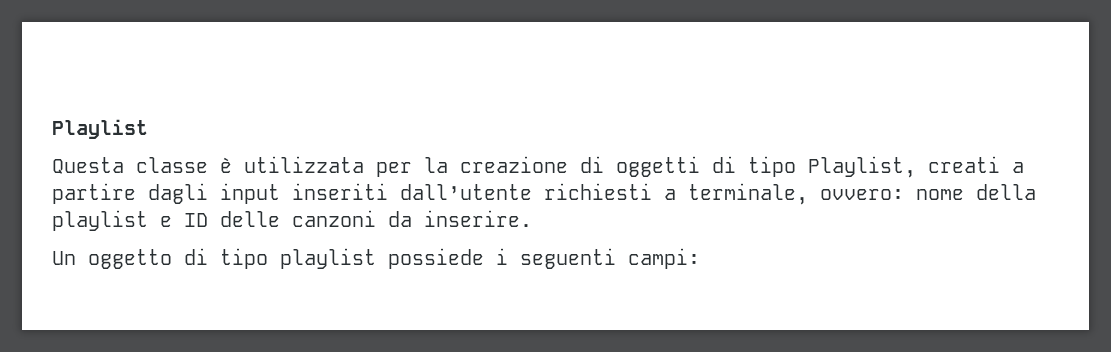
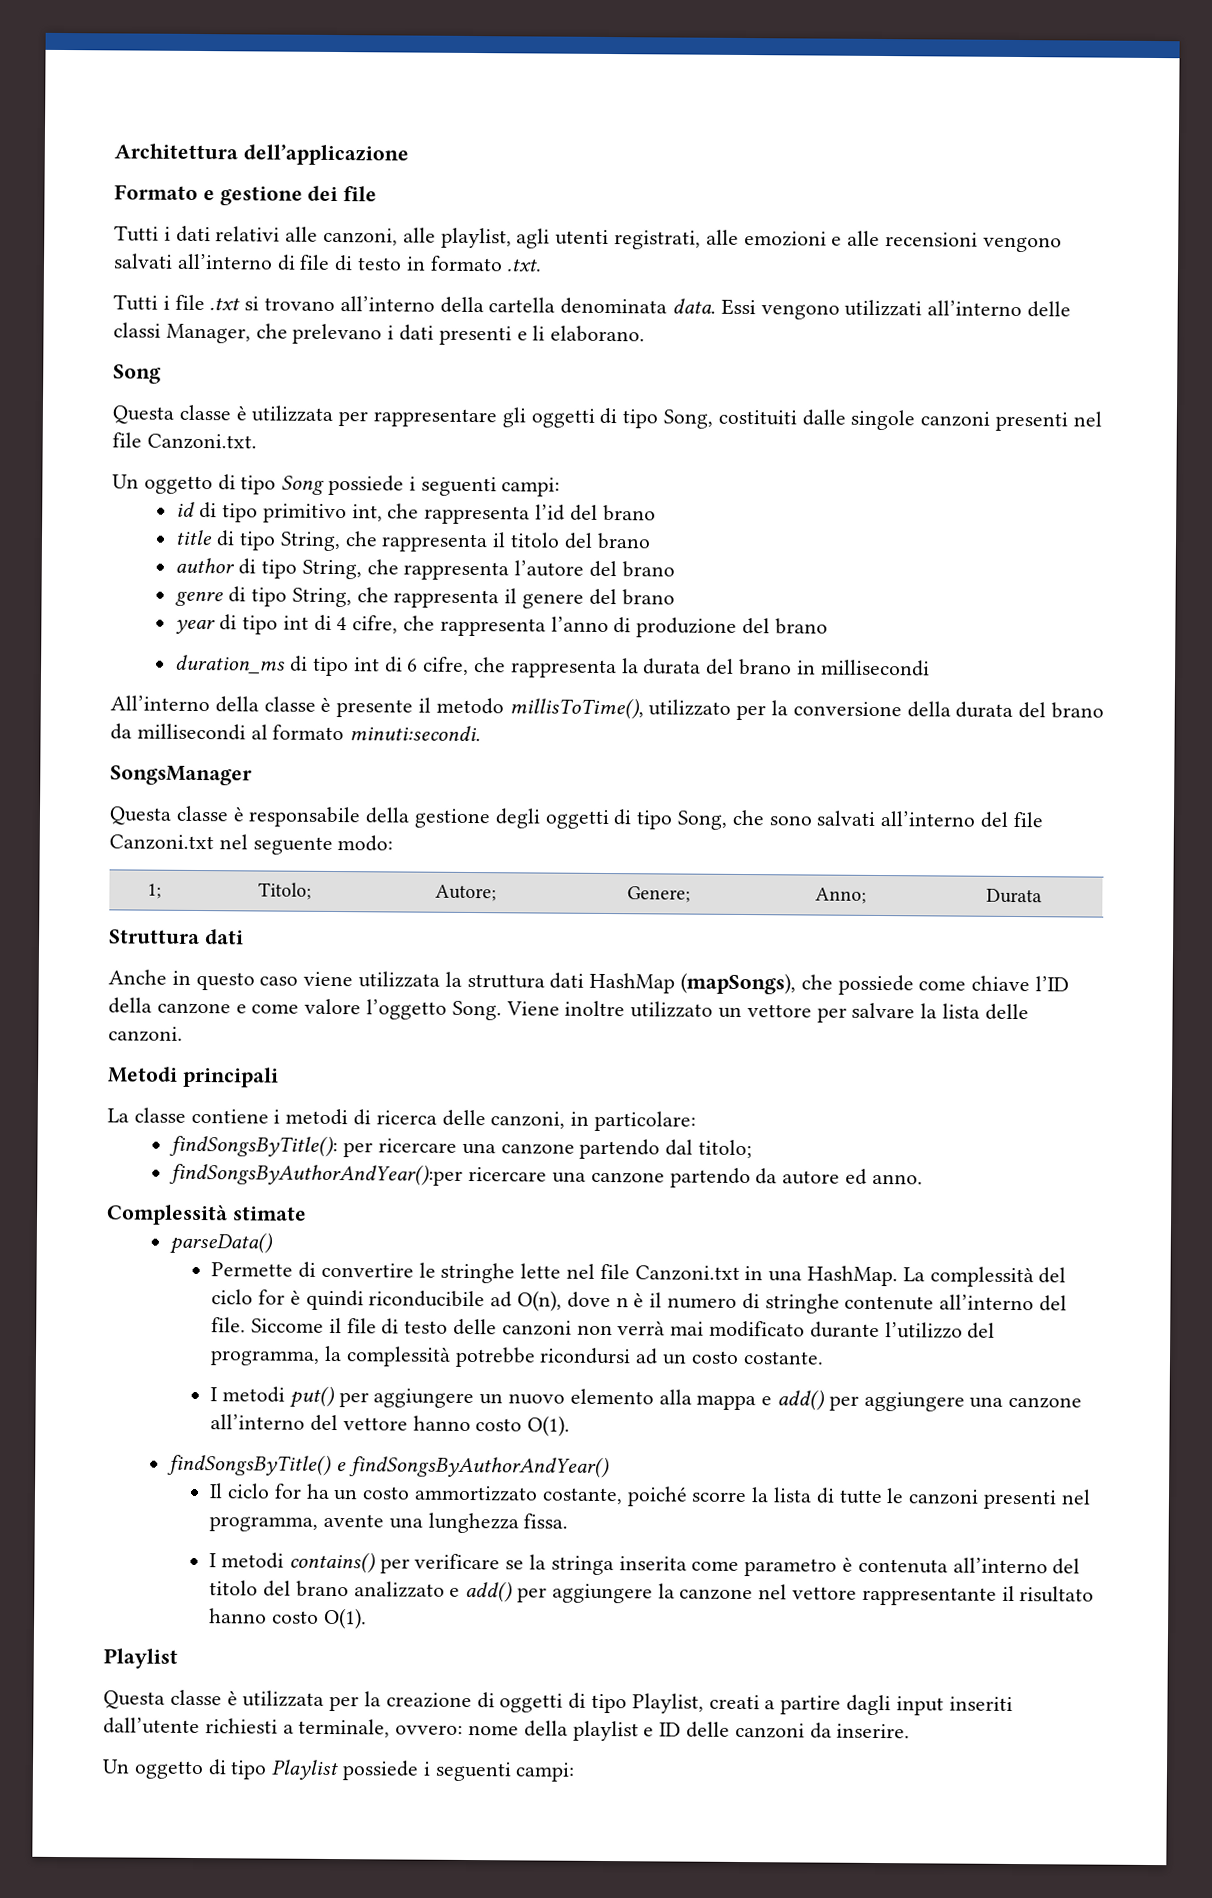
(52, 129) none -> [114,143,409,166] [114,184,378,206] [114,225,1062,253] [113,253,543,272] [113,294,1072,320] [113,322,646,346] [113,364,161,384] [112,404,1102,432] [112,432,257,450] [112,474,561,497] [176,501,656,525] [175,529,651,553] [175,557,675,581] [175,586,675,609] [175,614,828,638] [175,654,930,679] [110,695,1105,721] [110,723,482,742] [110,765,252,786] [109,805,1044,830] [109,834,394,855] [146,883,162,899] [257,882,312,900] [435,884,497,902] [626,886,691,903] [814,887,867,904] [986,888,1042,904] [109,929,244,945] [108,969,1070,996] [108,997,1029,1023] [108,1026,183,1042] [108,1066,279,1088] [107,1107,697,1132] [169,1134,753,1160] [169,1162,923,1189] [106,1204,307,1226] [169,1231,274,1255] [211,1261,1067,1288] [211,1289,1068,1314] [211,1317,996,1339] [210,1345,824,1368] [210,1385,1083,1412] [210,1414,571,1437] [167,1453,611,1479] [209,1483,1091,1510] [209,1512,569,1534] [209,1551,1081,1577] [209,1580,1095,1606] [209,1607,367,1630] Architettura dell’applicazione // Formato e gestione dei file // Tutti i dati relativi alle canzoni, alle playlist, agli utenti registrati, alle emozioni e alle recensioni vengono salvati all’interno di file di testo in formato .txt. // Tutti i file .txt si trovano all’interno della cartella denominata data. Essi vengono utilizzati all’interno delle classi Manager, che prelevano i dati presenti e li elaborano. // Song // Questa classe è utilizzata per rappresentare gli oggetti di tipo Song, costituiti dalle singole canzoni presenti nel file Canzoni.txt. // Un oggetto di tipo Song possiede i seguenti campi: // id di tipo primitivo int, che rappresenta l’id del brano // title di tipo String, che rappresenta il titolo del brano // author di tipo String, che rappresenta l’autore del brano // genre di tipo String, che rappresenta il genere del brano // year di tipo int di 4 cifre, che rappresenta l’anno di produzione del brano // duration_ms di tipo int di 6 cifre, che rappresenta la durata del brano in millisecondi // All’interno della classe è presente il metodo millisToTime(), utilizzato per la conversione della durata del brano da millisecondi al formato minuti:secondi. // SongsManager // Questa classe è responsabile della gestione degli oggetti di tipo Song, che sono salvati all’interno del file Canzoni.txt nel seguente modo: // 1; | Titolo; | Autore; | Genere; | Anno; | Durata // Struttura dati // Anche in questo caso viene utilizzata la struttura dati HashMap (mapSongs), che possiede come chiave l’ID della canzone e come valore l’oggetto Song. Viene inoltre utilizzato un vettore per salvare la lista delle canzoni. // Metodi principali // La classe contiene i metodi di ricerca delle canzoni, in particolare: // findSongsByTitle(): per ricercare una canzone partendo dal titolo; // findSongsByAuthorAndYear():per ricercare una canzone partendo da autore ed anno. // Complessità stimate // parseData() // Permette di convertire le stringhe lette nel file Canzoni.txt in una HashMap. La complessità del ciclo for è quindi riconducibile ad O(n), dove n è il numero di stringhe contenute all’interno del file. Siccome il file di testo delle canzoni non verrà mai modificato durante l’utilizzo del programma, la complessità potrebbe ricondursi ad un costo costante. // I metodi put() per aggiungere un nuovo elemento alla mappa e add() per aggiungere una canzone all’interno del vettore hanno costo O(1). // findSongsByTitle() e findSongsByAuthorAndYear() // Il ciclo for ha un costo ammortizzato costante, poiché scorre la lista di tutte le canzoni presenti nel programma, avente una lunghezza fissa. // I metodi contains() per verificare se la stringa inserita come parametro è contenuta all’interno del titolo del brano analizzato e add() per aggiungere la canzone nel vettore rappresentante il risultato hanno costo O(1). //
[280,248,376,269] playlist -> [271,1759,340,1781] Playlist

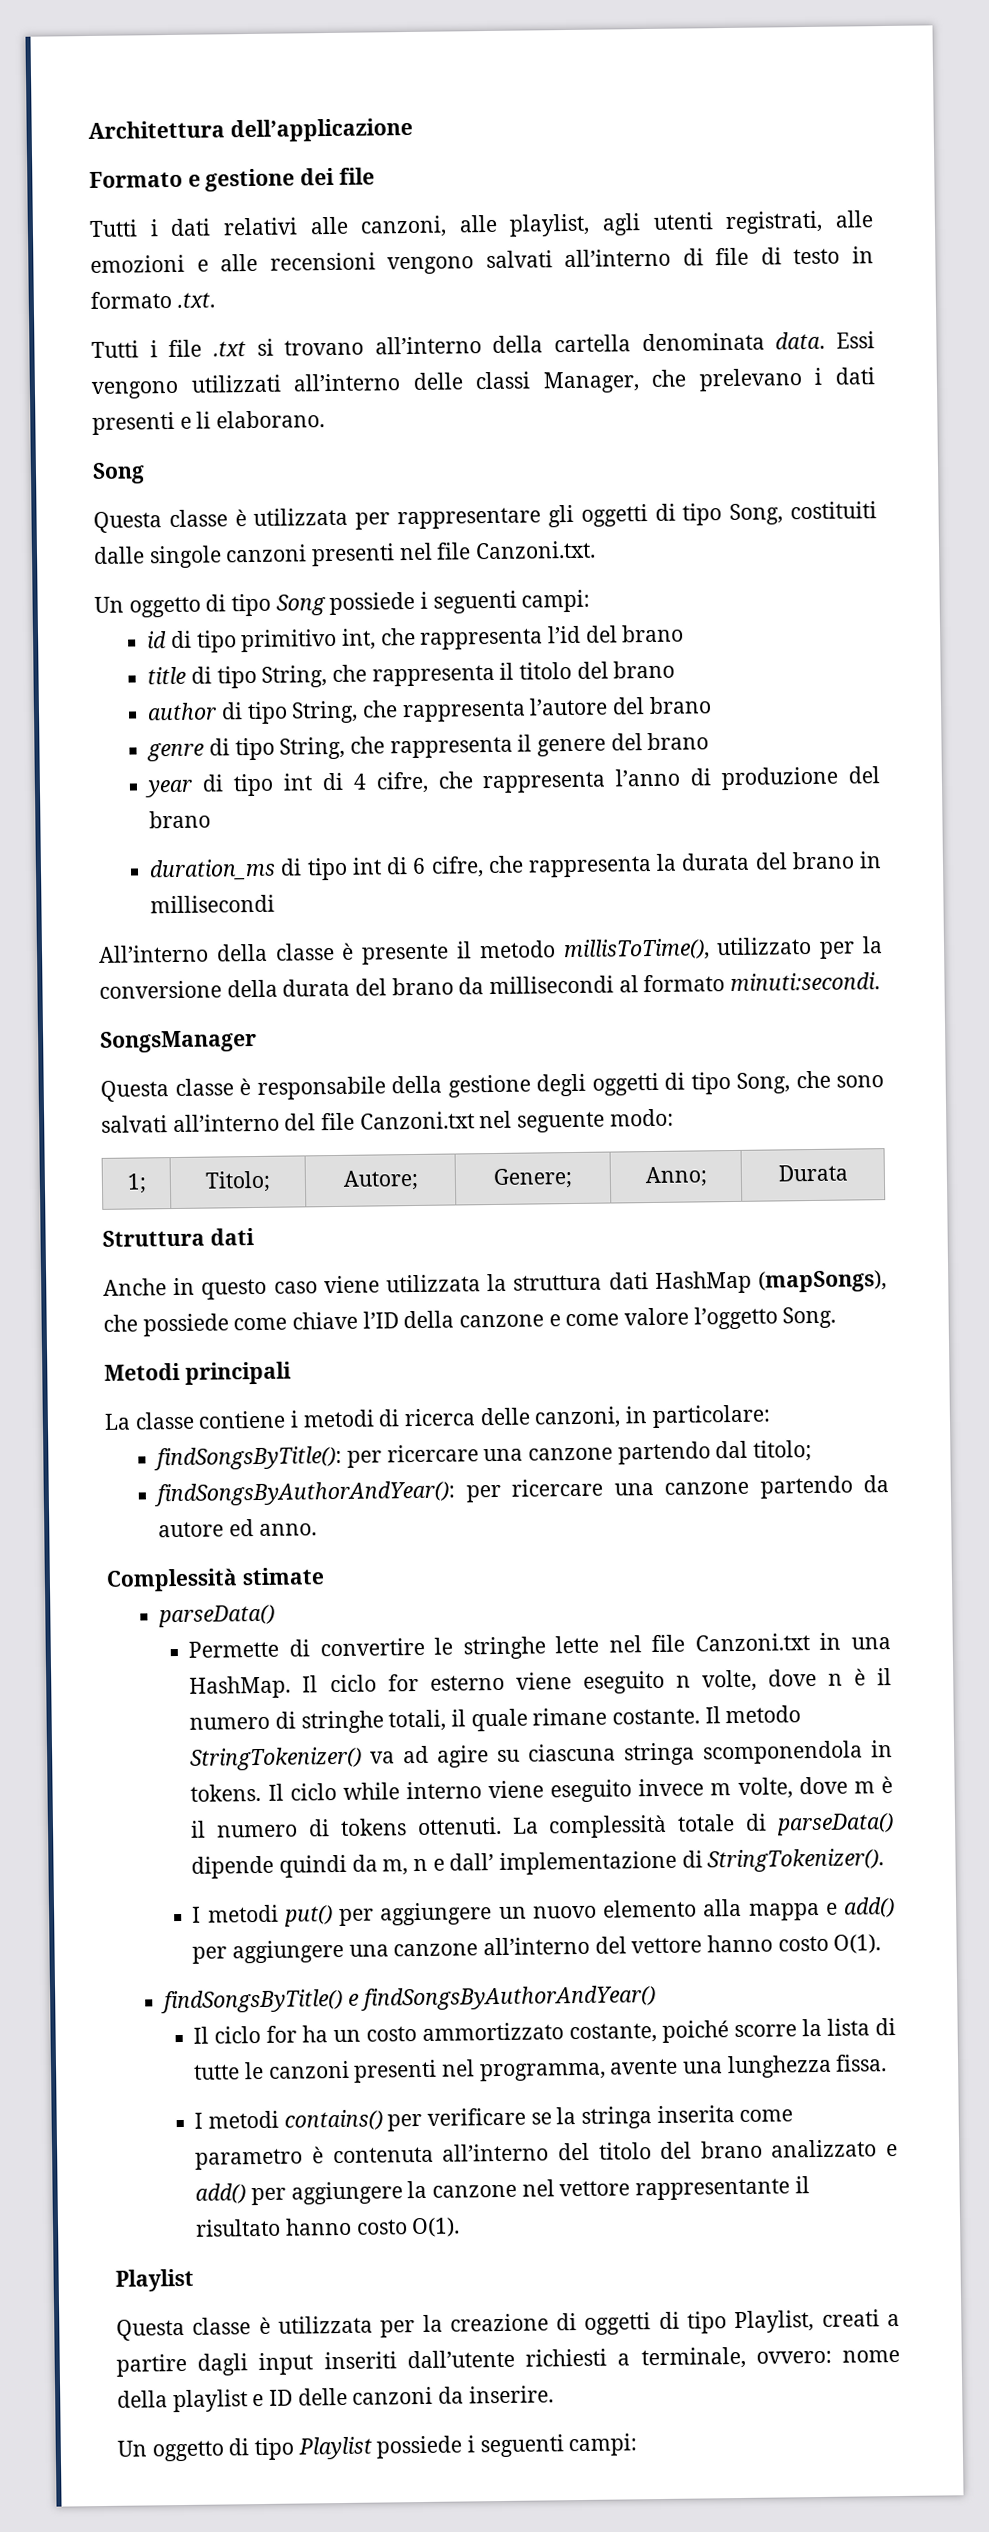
[505,1000,1029,1023] [108,1026,183,1042] Viene inoltre utilizzato un vettore per salvare la lista delle canzoni. -> (837, 1317) none
[169,1162,464,1186] findSongsByAuthorAndYear():per -> [154,1480,501,1507] findSongsByAuthorAndYear(): per
[902,1266,1067,1288] [211,1289,563,1312] La complessità del ciclo for è quindi riconducibile ad O(n), -> [302,1669,757,1694] Il ciclo for esterno viene eseguito n volte,
[844,1294,1068,1312] [211,1317,996,1339] [210,1345,824,1368] contenute all’interno del file. Siccome il file di testo delle canzoni non verrà mai modificato durante l’utilizzo del programma, la complessità potrebbe ricondursi ad un costo costante. -> [388,1705,802,1732] [190,1740,893,1771] [190,1776,894,1803] [190,1813,894,1839] [191,1848,885,1879] totali, il quale rimane costante. Il metodo StringTokenizer() va ad agire su ciascuna stringa scomponendola in tokens. Il ciclo while interno viene eseguito invece m volte, dove m è il numero di tokens ottenuti. La complessità totale di parseData() dipende quindi da m, n e dall’ implementazione di StringTokenizer().

